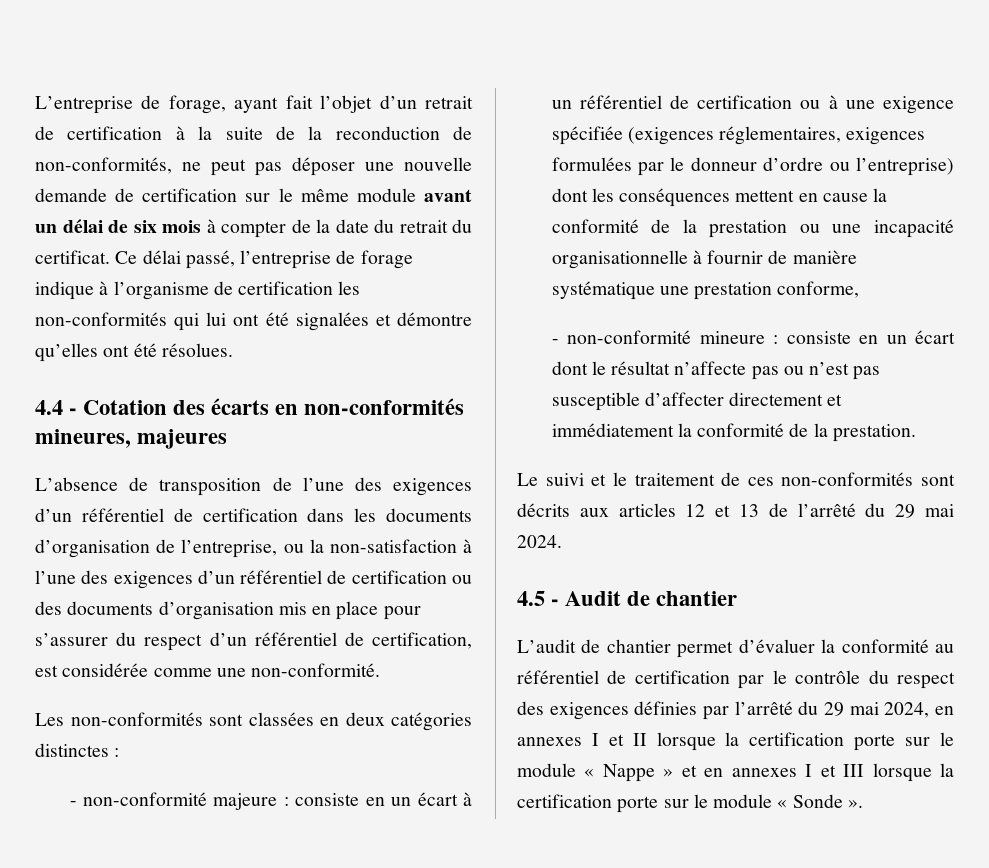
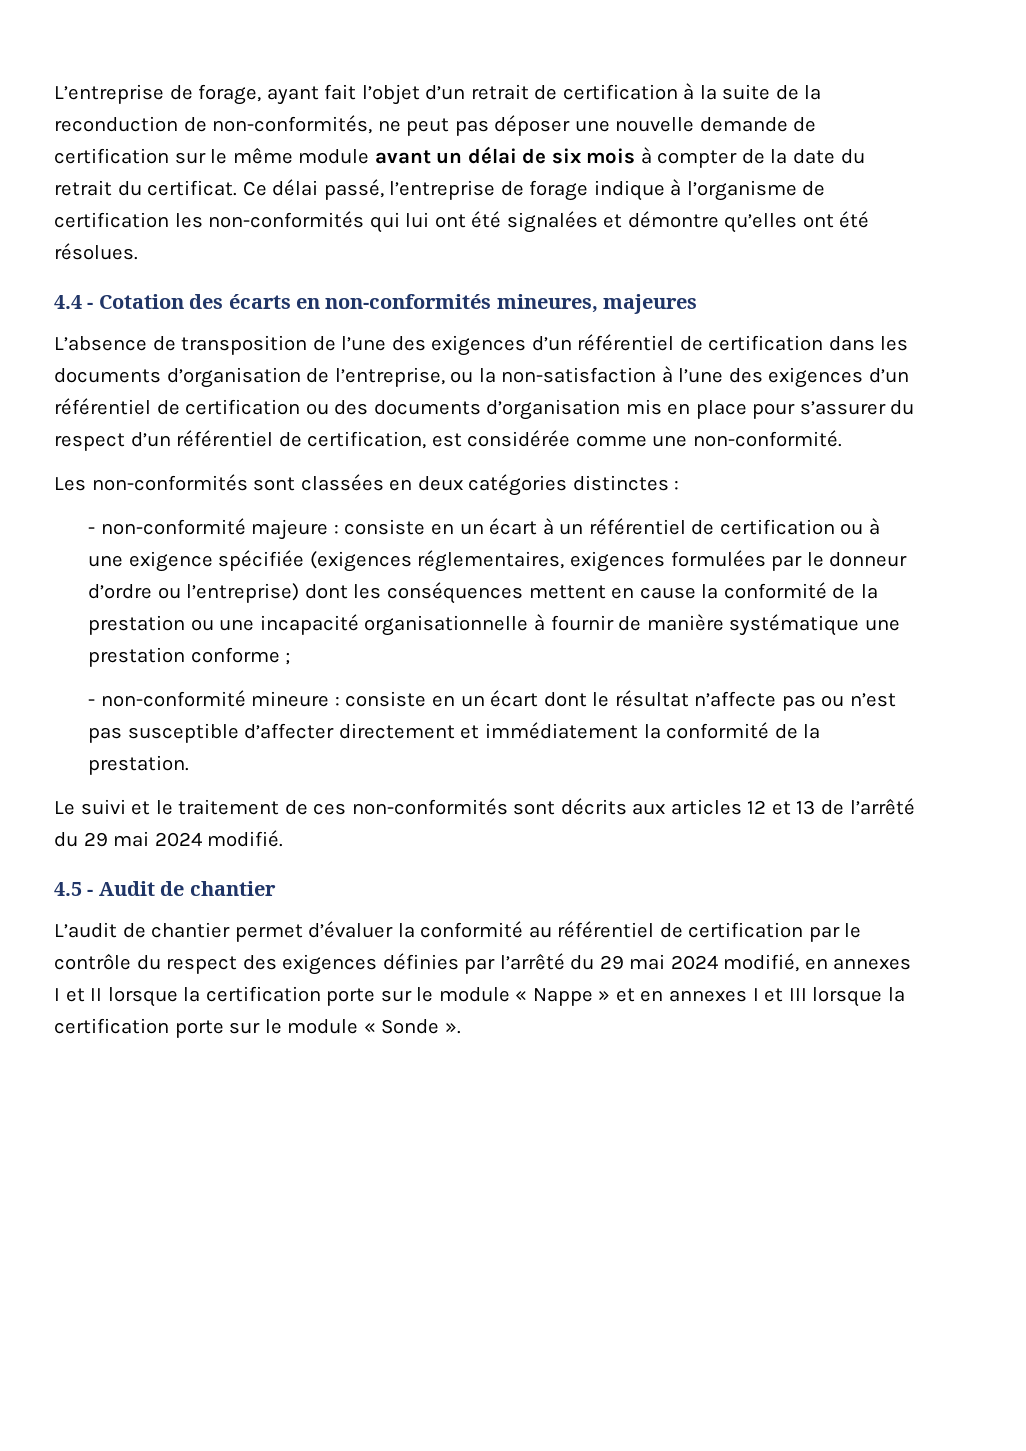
[777,281,860,298] conforme, -> [190,647,291,665] conforme ;
[517,535,562,548] 2024. -> [154,830,284,847] 2024 modifié.
[884,702,930,718] 2024, -> [670,953,800,972] 2024 modifié,

